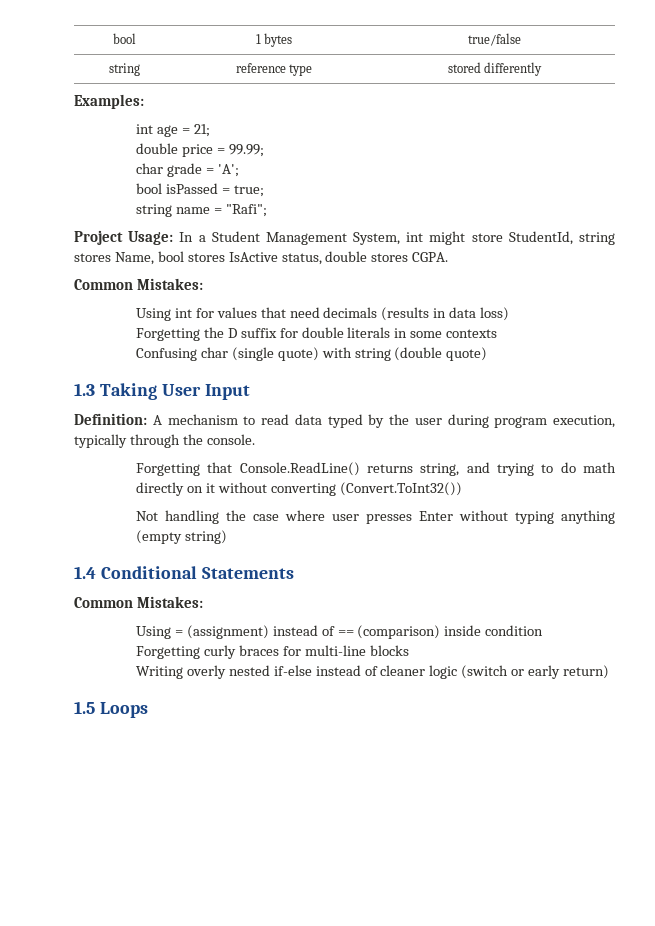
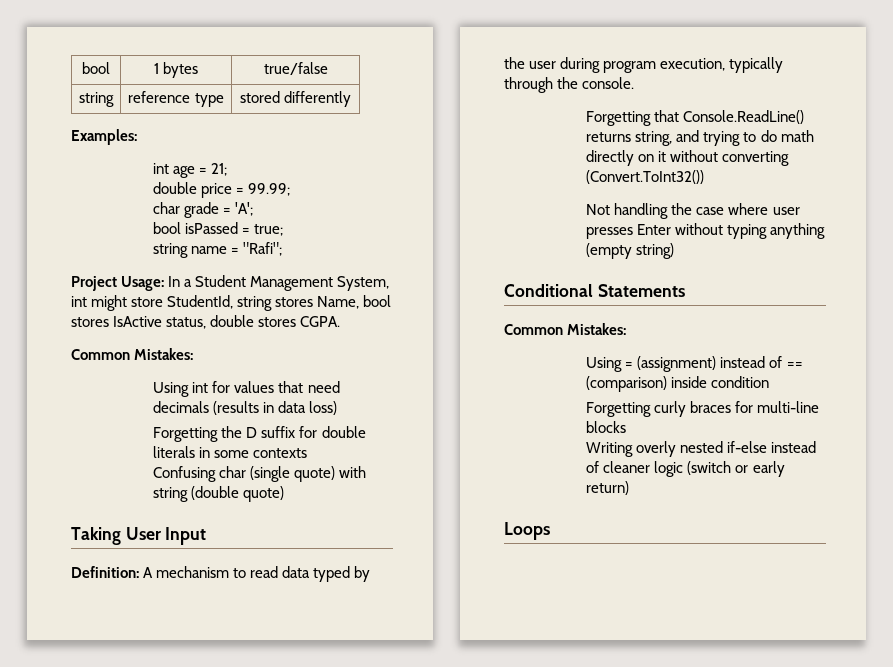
[74,383,95,396] 1.3 -> (285, 494) none
[74,566,96,579] 1.4 -> (675, 251) none
[74,701,95,714] 1.5 -> (630, 488) none

